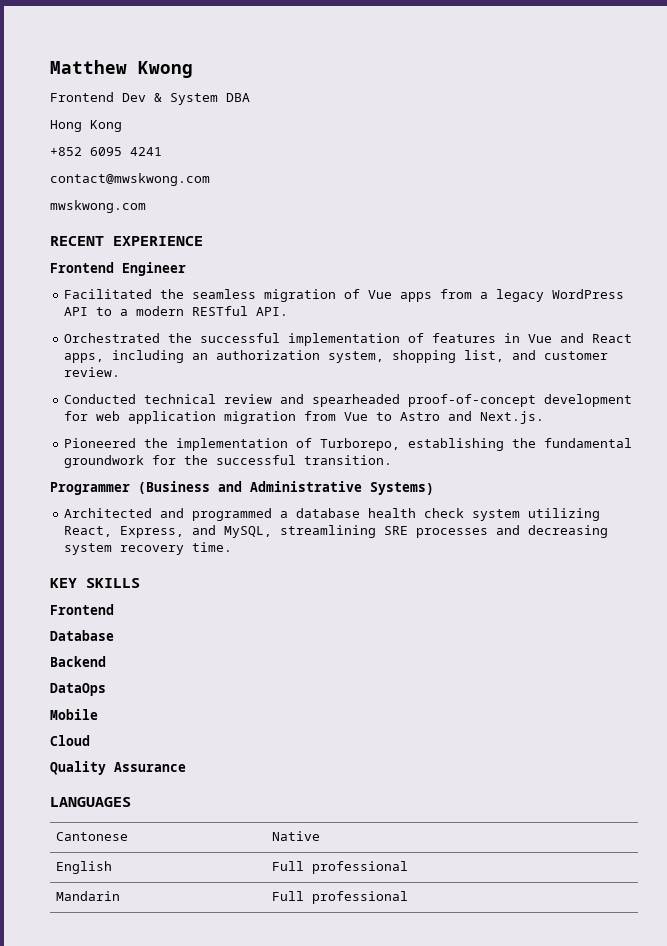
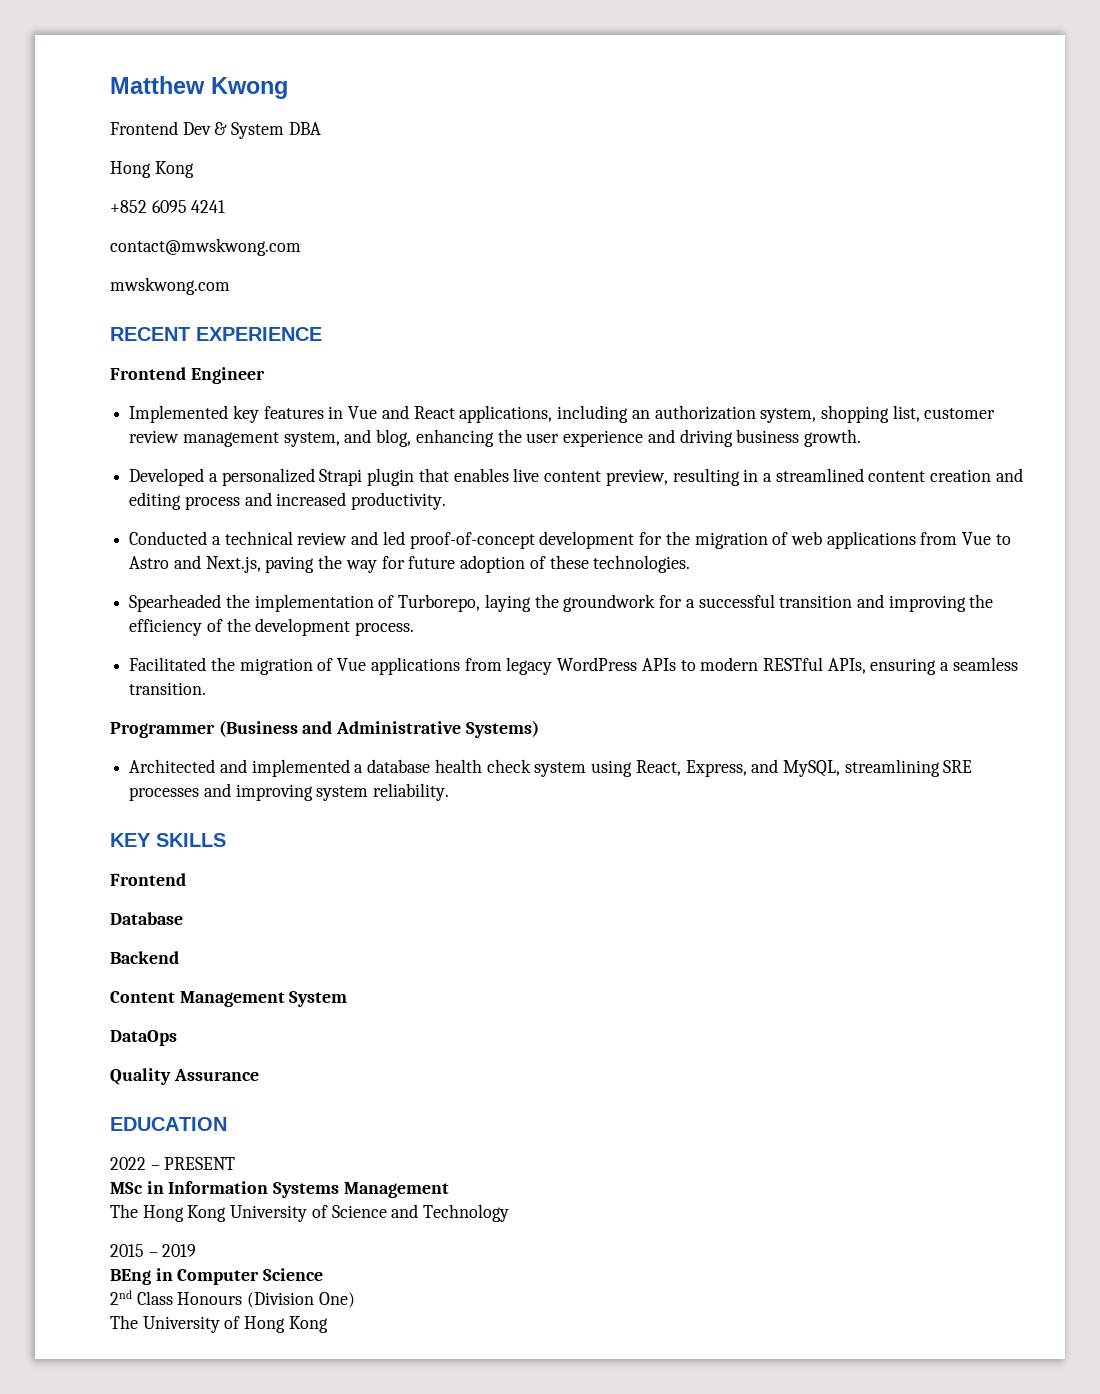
[64,289,625,302] [64,306,289,316] [64,333,425,346] Facilitated the seamless migration of Vue apps from a legacy WordPress API to a modern RESTful API. // Orchestrated the successful implementation of -> [129,405,259,423] Implemented key
[64,353,105,363] apps, -> [459,405,553,423] applications,
[512,350,609,360] [64,367,121,377] and customer review. -> [924,408,996,419] [129,429,861,447] [129,468,1023,486] [129,492,447,510] customer review management system, and blog, enhancing the user experience and driving business growth. // Developed a personalized Strapi plugin that enables live content preview, resulting in a streamlined content creation and editing process and increased productivity.
(137, 399) none -> [211,536,221,545] a
[312,394,401,407] spearheaded -> [382,531,405,545] led
[96,411,297,424] web application migration -> [665,531,916,549] the migration of web applications
[480,411,545,424] [64,438,633,451] [64,455,297,468] Next.js. // Pioneered the implementation of Turborepo, establishing the fundamental groundwork for the successful -> [205,555,691,573] [129,594,994,612] [129,618,415,636] [129,657,1018,675] Next.js, paving the way for future adoption of these technologies. // Spearheaded the implementation of Turborepo, laying the groundwork for a successful transition and improving the efficiency of the development process. // Facilitated the migration of Vue applications from legacy WordPress APIs to modern RESTful APIs, ensuring a seamless
[192,508,273,521] programmed -> [251,759,350,777] implemented
[528,508,601,521] utilizing -> [591,760,633,777] using
[528,525,609,538] [64,542,233,555] decreasing system recovery time. -> [235,783,450,801] improving system reliability.
(106, 661) none -> [110,991,348,1007] // Content Management System
[50,709,98,720] [50,735,90,746] // Mobile // Cloud -> (177, 1038) none
[50,797,131,807] [56,832,129,841] [272,831,321,841] [56,861,113,874] [272,861,409,874] [56,891,121,901] [272,891,409,904] LANGUAGES // Cantonese | Native // English | Full professional // Mandarin | Full professional -> [110,1117,227,1131] [110,1157,236,1170] [110,1181,449,1198] [110,1204,510,1222] [110,1244,197,1257] [110,1268,324,1285] [110,1290,355,1308] [110,1315,328,1333] EDUCATION // 2022 – PRESENT // MSc in Information Systems Management // The Hong Kong University of Science and Technology // 2015 – 2019 // BEng in Computer Science // 2nd Class Honours (Division One) // The University of Hong Kong

